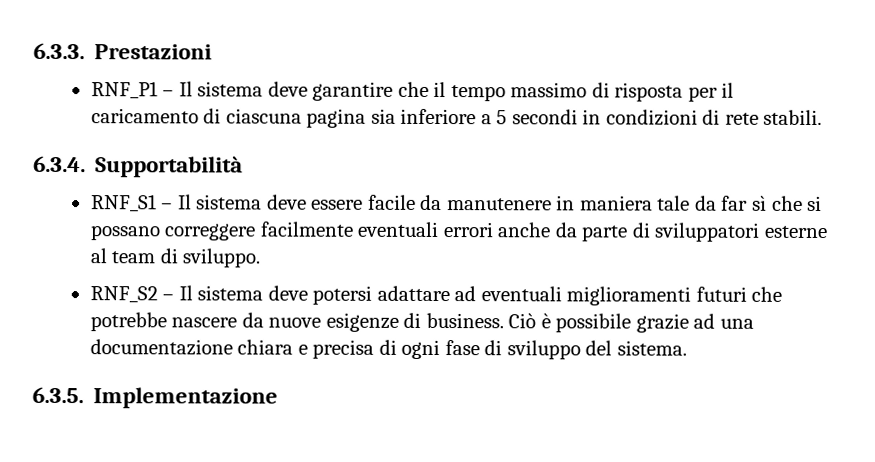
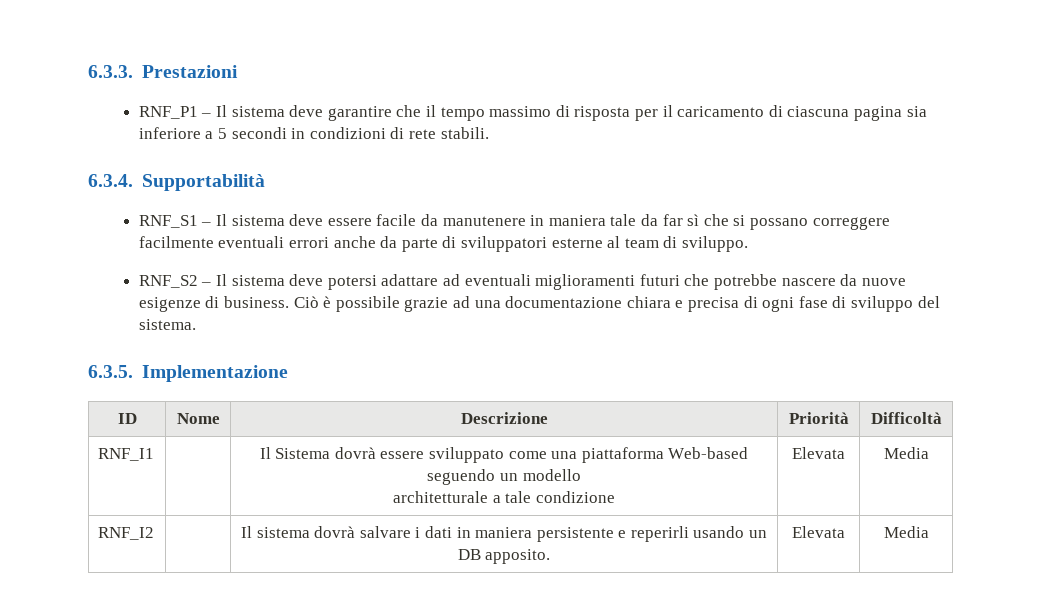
(279, 398) none -> [117,413,137,424] [176,413,220,424] [460,412,548,424] [788,412,849,424] [870,412,942,424] [98,448,155,461] [259,447,749,463] [427,469,581,485] [393,491,615,503] [792,447,845,459] [883,447,929,459] [98,527,155,540] [240,526,768,542] [457,549,551,564] [792,526,845,538] [883,526,929,538] // ID | Nome | Descrizione | Priorità | Difficoltà // RNF_I1 | | Il Sistema dovrà essere sviluppato come una piattaforma Web-based seguendo un modello // architetturale a tale condizione | Elevata | Media // RNF_I2 | | Il sistema dovrà salvare i dati in maniera persistente e reperirli usando un DB apposito. | Elevata | Media

